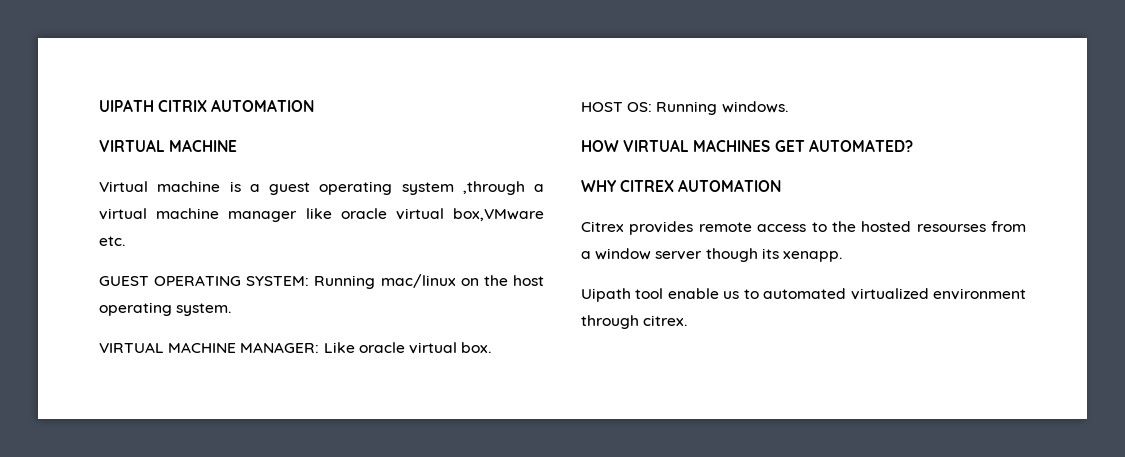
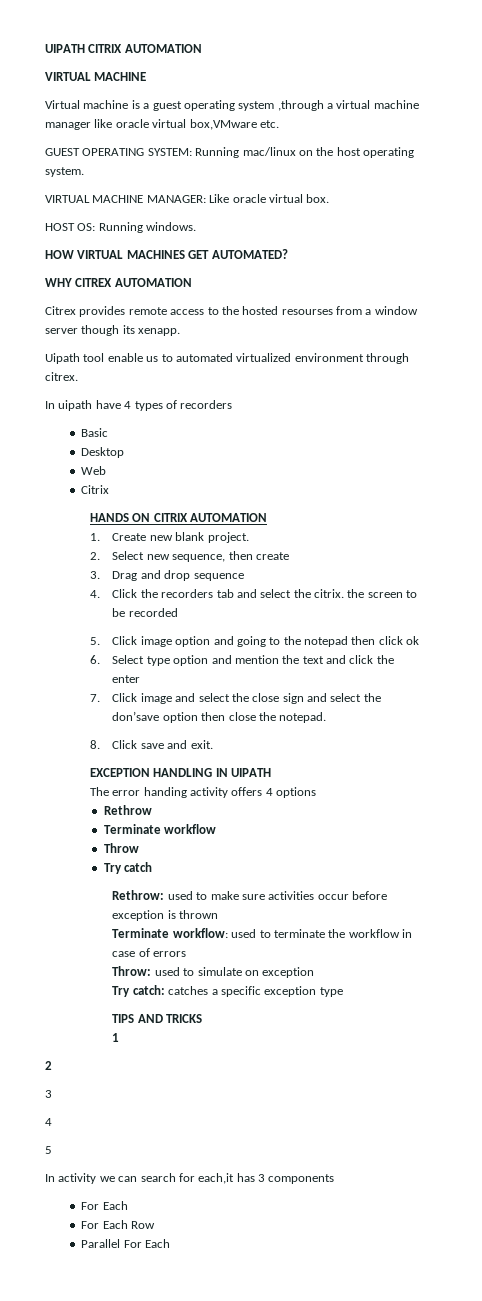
(688, 320) none -> [45,400,233,411] [81,428,109,437] [81,447,125,458] [81,466,107,475] [81,485,110,494] [89,513,268,522] [89,532,249,543] [89,551,289,562] [89,570,244,581] [89,589,418,598] [112,608,178,617] [89,636,420,647] [89,655,394,666] [112,675,141,683] [89,693,381,704] [112,711,327,723] [89,740,213,749] [89,768,272,777] [89,787,317,798] [103,805,152,815] [103,824,217,834] [103,843,139,853] [103,862,153,874] [112,890,388,900] [112,910,219,921] [112,928,413,938] [112,948,187,957] [112,966,315,978] [112,985,343,997] [112,1014,203,1023] [112,1033,120,1042] [45,1061,52,1070] [45,1090,52,1098] [45,1118,52,1126] [45,1146,52,1154] [45,1173,335,1184] [81,1201,128,1210] [81,1220,155,1229] [81,1239,170,1248] // In uipath have 4 types of recorders // Basic // Desktop // Web // Citrix // HANDS ON CITRIX AUTOMATION // 1. Create new blank project. // 2. Select new sequence, then create // 3. Drag and drop sequence // 4. Click the recorders tab and select the citrix. the screen to be recorded // 5. Click image option and going to the notepad then click ok // 6. Select type option and mention the text and click the enter // 7. Click image and select the close sign and select the don’save option then close the notepad. // 8. Click save and exit. // EXCEPTION HANDLING IN UIPATH // The error handing activity offers 4 options // Rethrow // Terminate workflow // Throw // Try catch // Rethrow: used to make sure activities occur before exception is thrown // Terminate workflow: used to terminate the workflow in case of errors // Throw: used to simulate on exception // Try catch: catches a specific exception type // TIPS AND TRICKS // 1 // 2 // 3 // 4 // 5 // In activity we can search for each,it has 3 components // For Each // For Each Row // Parallel For Each

